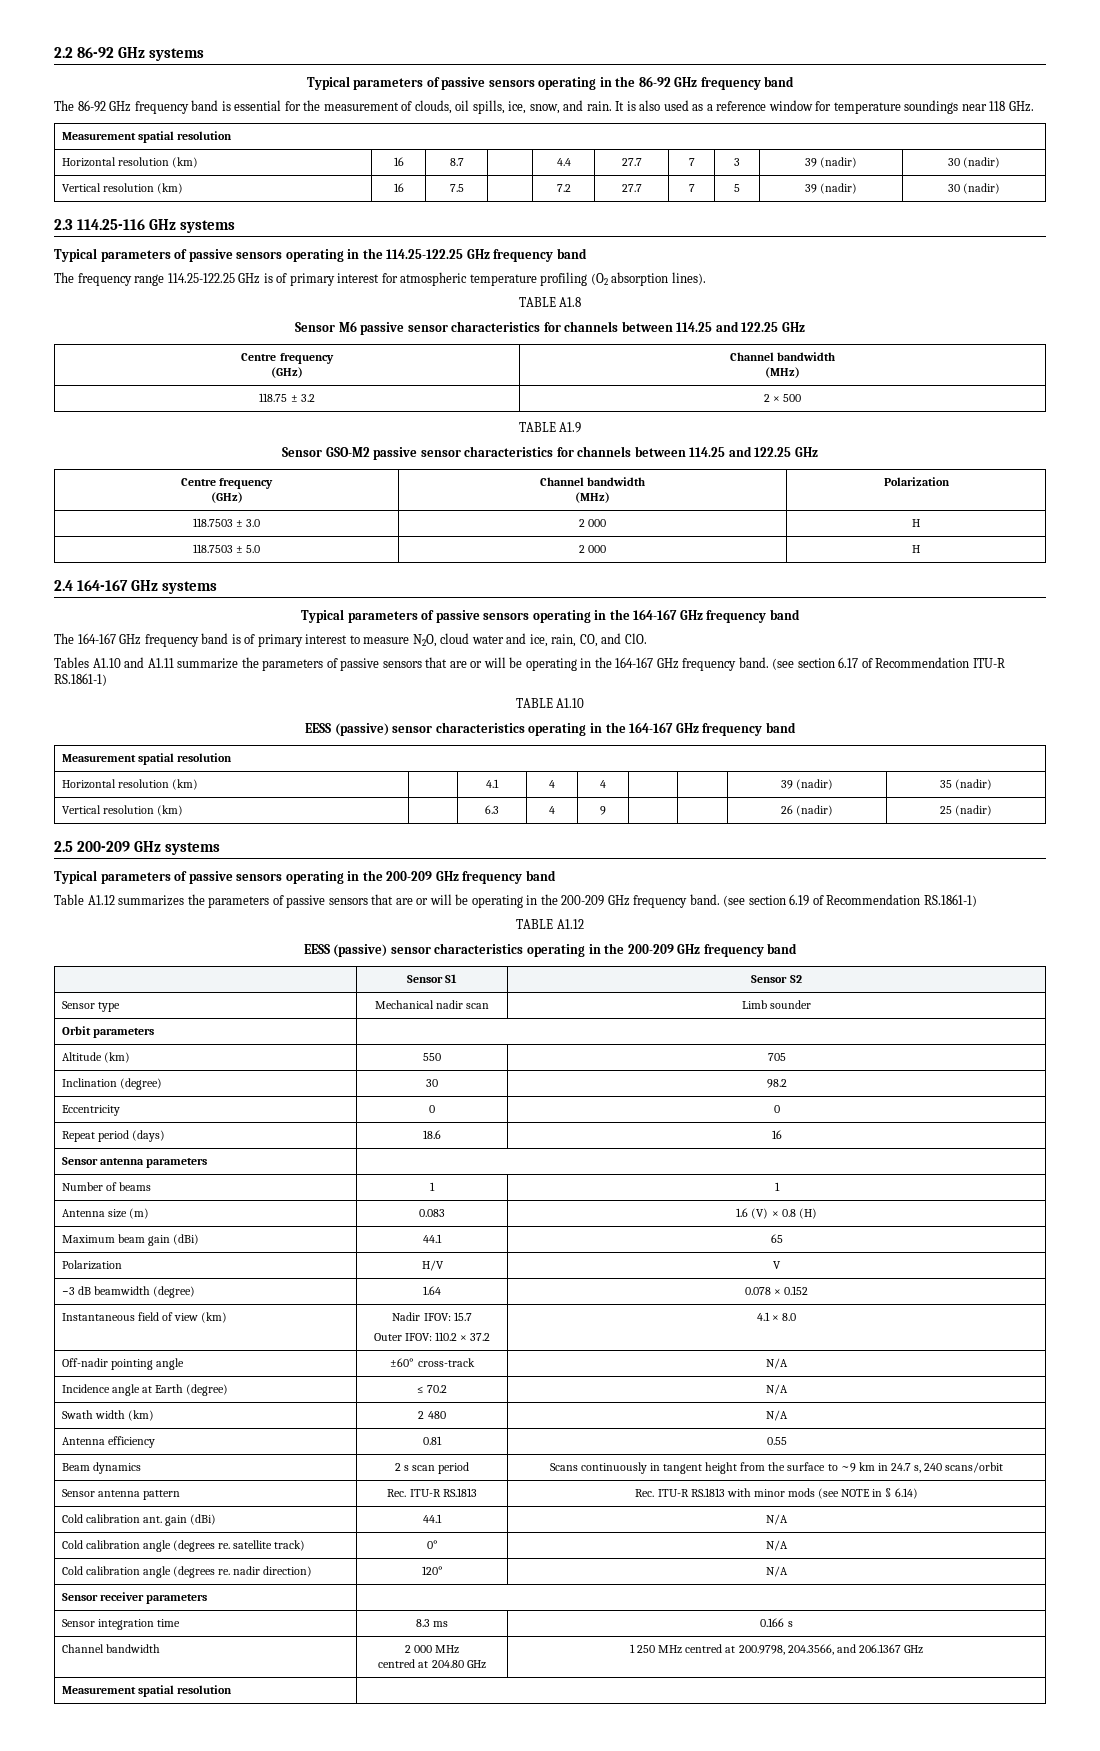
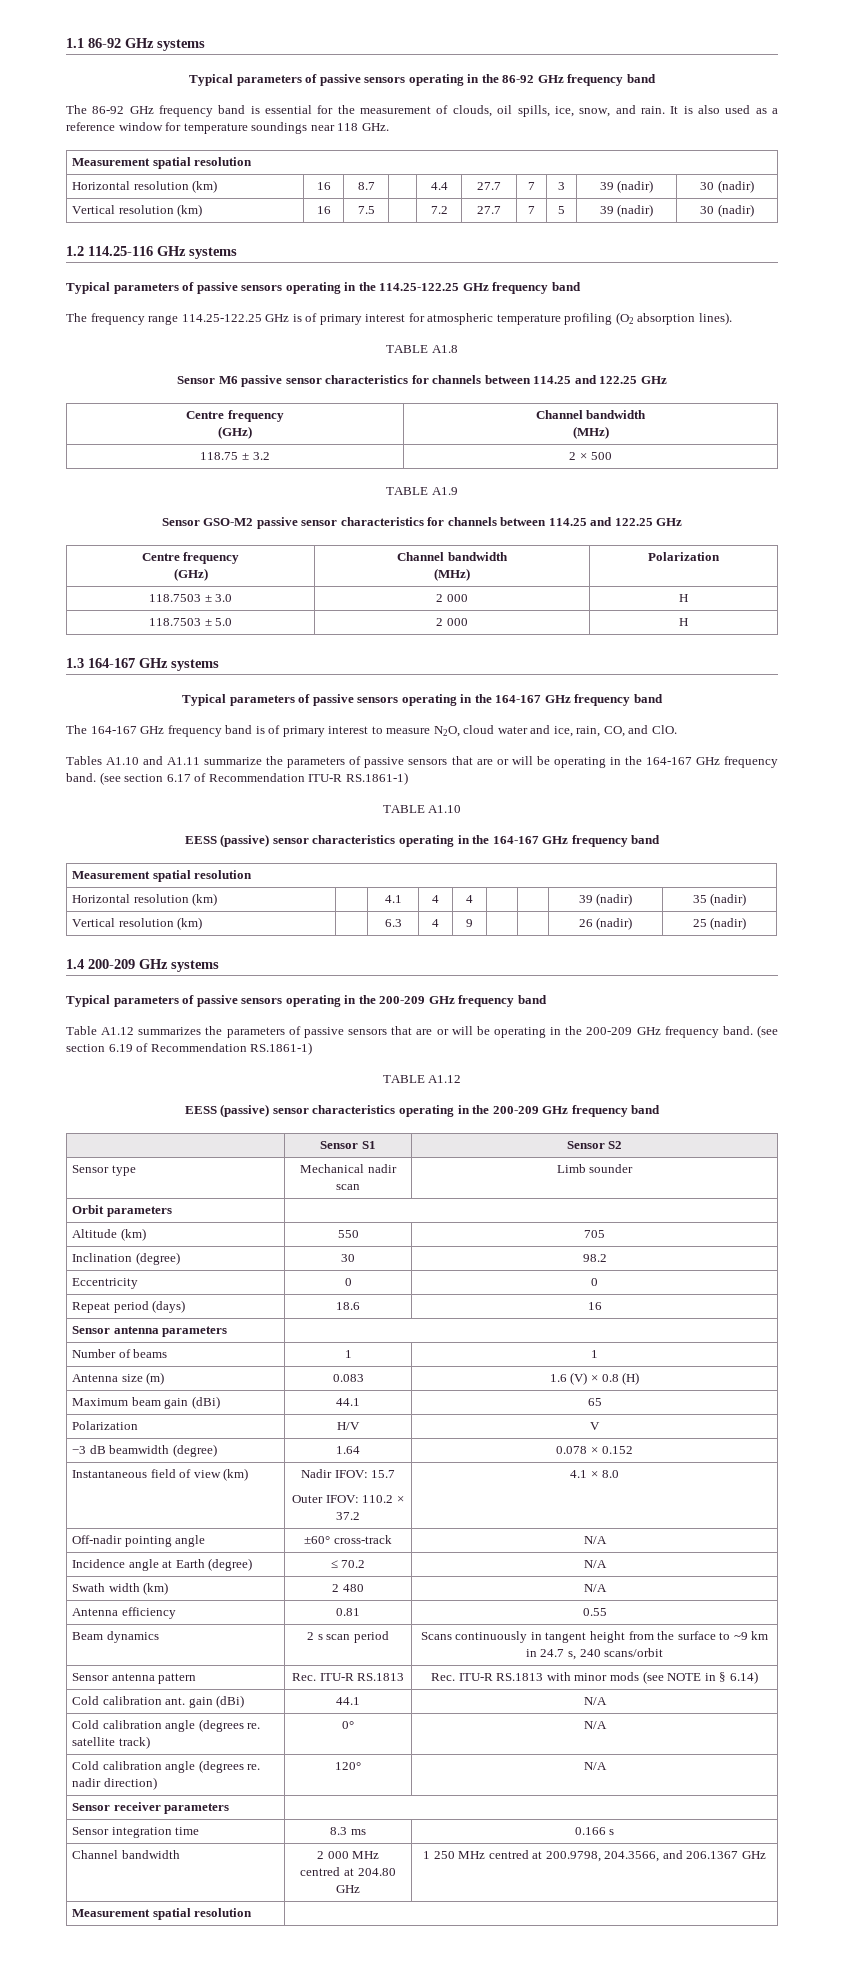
[54,47,73,58] 2.2 -> [66,38,84,48] 1.1
[54,219,73,230] 2.3 -> [66,246,84,256] 1.2
[54,580,73,591] 2.4 -> [66,658,84,668] 1.3
[54,841,73,852] 2.5 -> [66,959,84,969] 1.4

